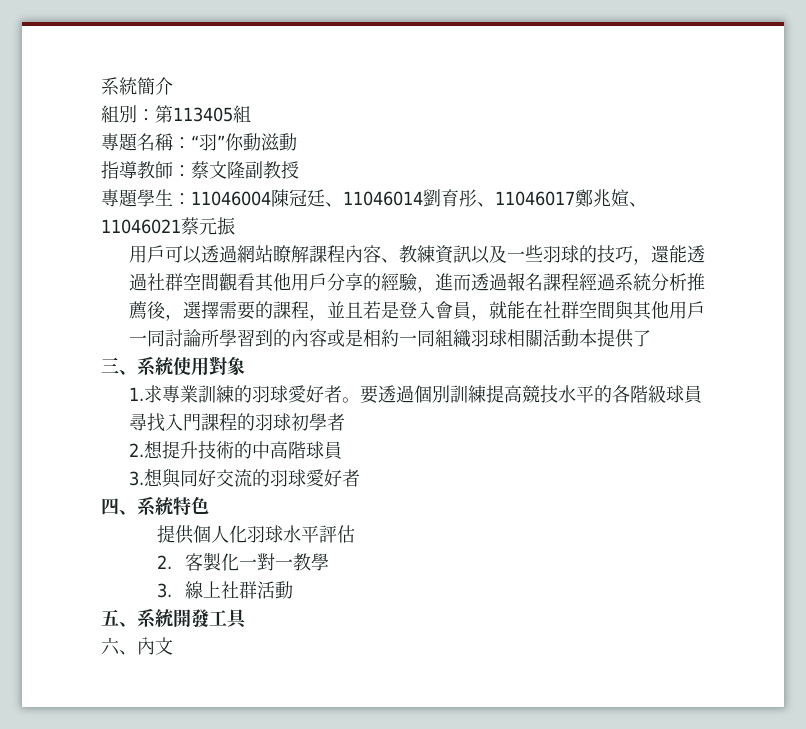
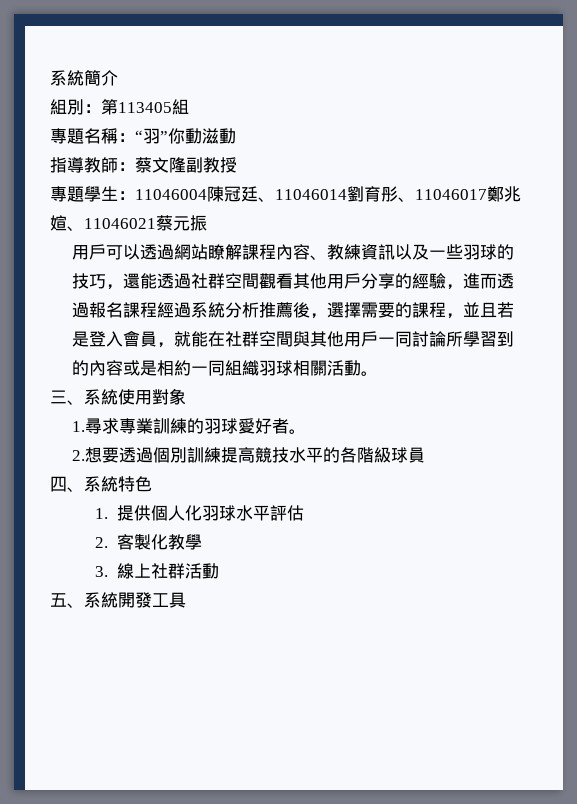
[578,329,651,348] 本提供了 -> [361,371,379,376] 。
(144, 394) none -> [85,418,103,434] 尋
(360, 400) none -> [72,447,103,463] // 2.想
[128,413,345,432] [128,440,342,459] [128,468,360,488] 尋找入門課程的羽球初學者 // 2.想提升技術的中高階球員 // 3.想與同好交流的羽球愛好者 -> (426, 455) none
(209, 505) none -> [94,508,108,519] 1.
[238,553,293,571] 一對一 -> (169, 542) none
[101,637,173,655] // 六、內文 -> (186, 600) none

